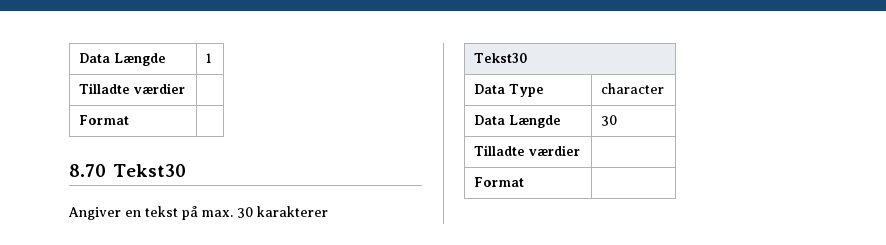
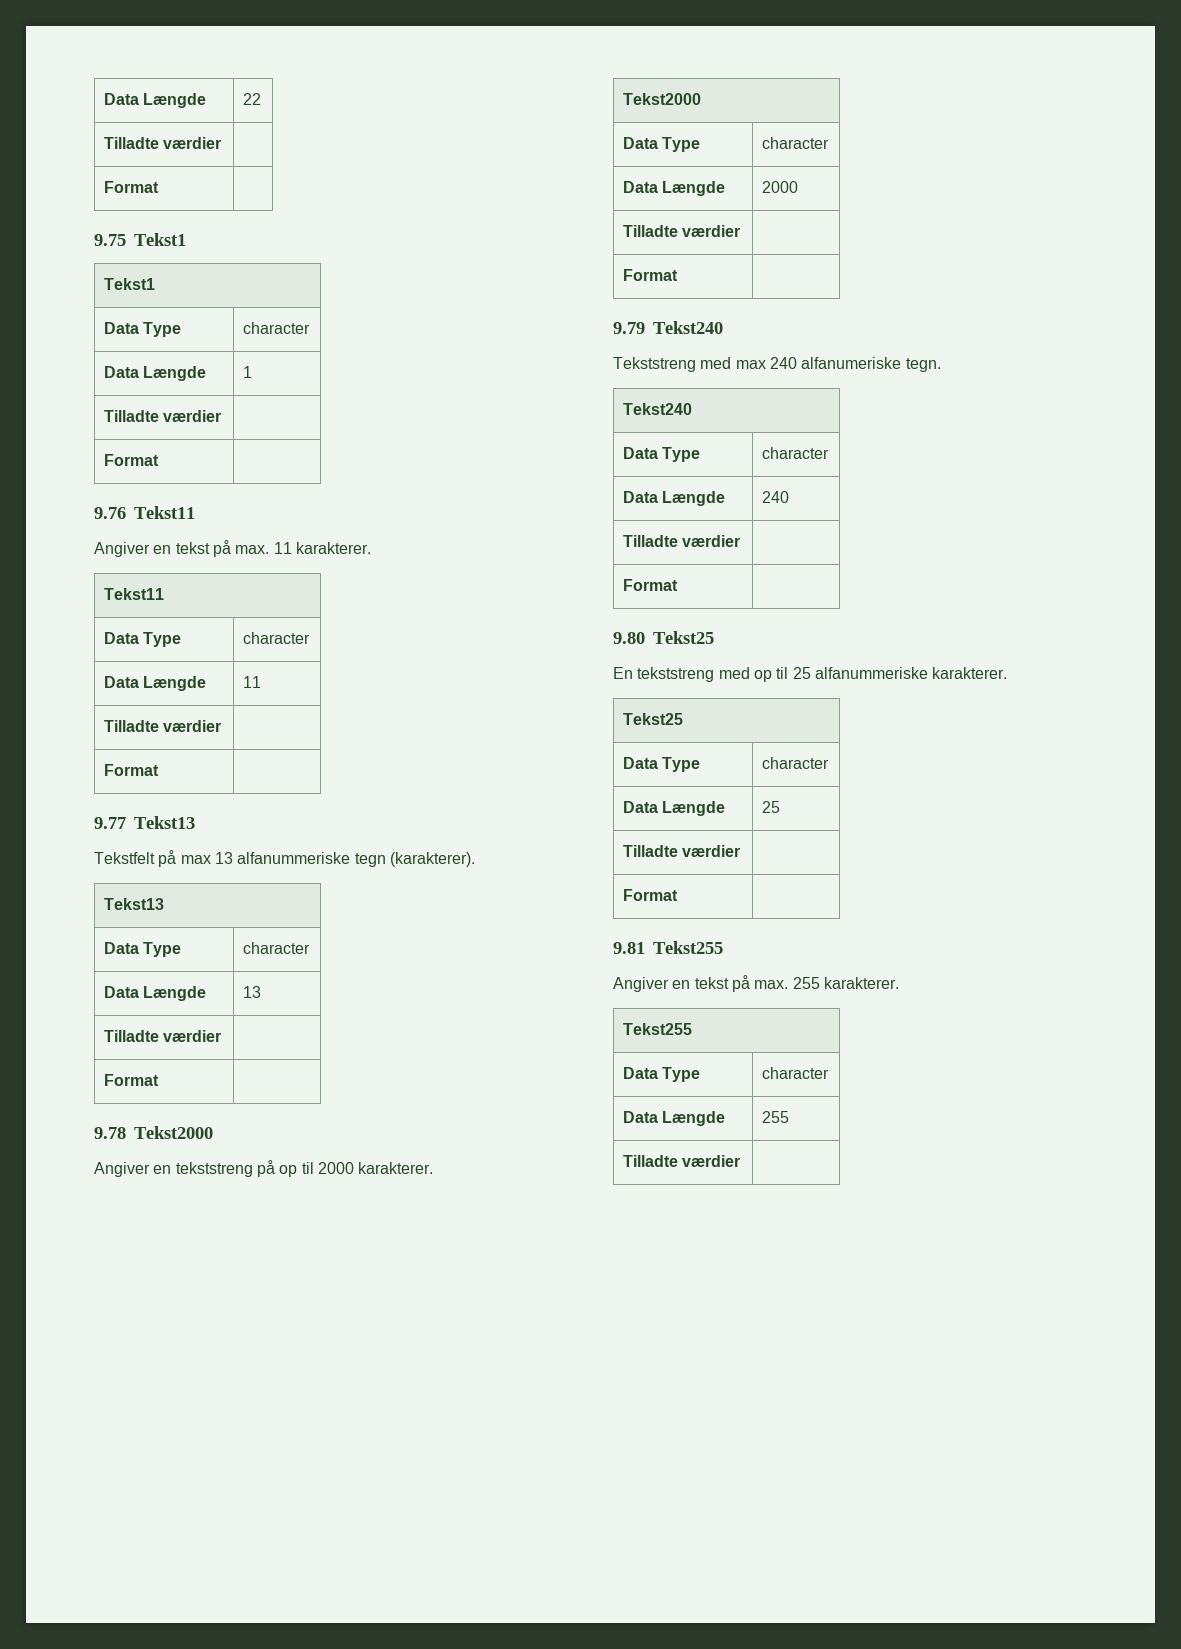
[78,53,166,66] Data Længde -> [104,93,207,108] [243,93,262,105] [104,137,222,149] [104,181,160,193] [94,233,186,246] [104,278,156,290] [104,322,182,337] [243,322,311,334] [104,366,207,381] Data Længde | 22 // Tilladte værdier | // Format | // 9.75 Tekst1 // Tekst1 // Data Type | character // Data Længde
[69,164,186,177] [68,206,328,220] [473,53,527,63] [473,84,544,97] [600,83,664,94] [473,115,561,128] [600,115,617,126] [473,145,580,156] [473,177,524,187] 8.70 Tekst30 // Angiver en tekst på max. 30 karakterer // Tekst30 // Data Type | character // Data Længde | 30 // Tilladte værdier | // Format | -> [94,506,195,519] [94,540,371,557] [104,588,165,600] [104,632,182,647] [243,632,311,644] [104,676,207,691] [243,676,262,688] [104,720,222,732] [104,764,160,776] [94,816,195,829] [94,850,475,867] [104,898,165,910] [104,942,182,957] [243,942,311,954] [104,986,207,1001] [243,986,262,998] [104,1030,222,1042] [104,1074,160,1086] [94,1126,213,1139] [94,1160,434,1177] [623,93,702,105] [623,137,701,152] [762,137,830,149] [623,181,726,196] [762,181,799,193] [623,225,741,237] [623,269,679,281] [613,321,723,334] [613,357,941,372] [623,403,693,415] [623,447,701,462] [762,447,830,459] [623,491,726,506] [762,491,790,503] [623,535,741,547] [623,579,679,591] [613,631,714,644] [613,667,1008,682] [623,713,684,725] [623,757,701,772] [762,757,830,769] [623,801,726,816] [762,801,781,813] [623,845,741,857] [623,889,679,901] [613,941,723,954] [613,975,899,992] [623,1023,693,1035] [623,1067,701,1082] [762,1067,830,1079] [623,1111,726,1126] [762,1111,790,1123] [623,1155,741,1167] 9.76 Tekst11 // Angiver en tekst på max. 11 karakterer. // Tekst11 // Data Type | character // Data Længde | 11 // Tilladte værdier | // Format | // 9.77 Tekst13 // Tekstfelt på max 13 alfanummeriske tegn (karakterer). // Tekst13 // Data Type | character // Data Længde | 13 // Tilladte værdier | // Format | // 9.78 Tekst2000 // Angiver en tekststreng på op til 2000 karakterer. // Tekst2000 // Data Type | character // Data Længde | 2000 // Tilladte værdier | // Format | // 9.79 Tekst240 // Tekststreng med max 240 alfanumeriske tegn. // Tekst240 // Data Type | character // Data Længde | 240 // Tilladte værdier | // Format | // 9.80 Tekst25 // En tekststreng med op til 25 alfanummeriske karakterer. // Tekst25 // Data Type | character // Data Længde | 25 // Tilladte værdier | // Format | // 9.81 Tekst255 // Angiver en tekst på max. 255 karakterer. // Tekst255 // Data Type | character // Data Længde | 255 // Tilladte værdier |

